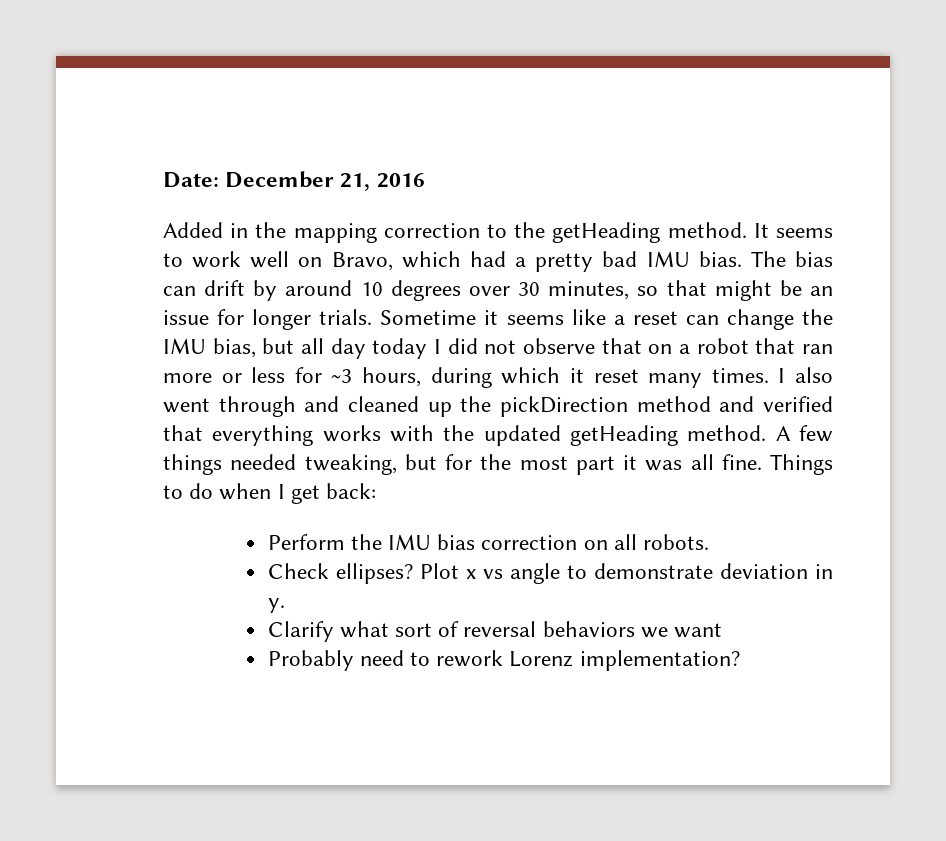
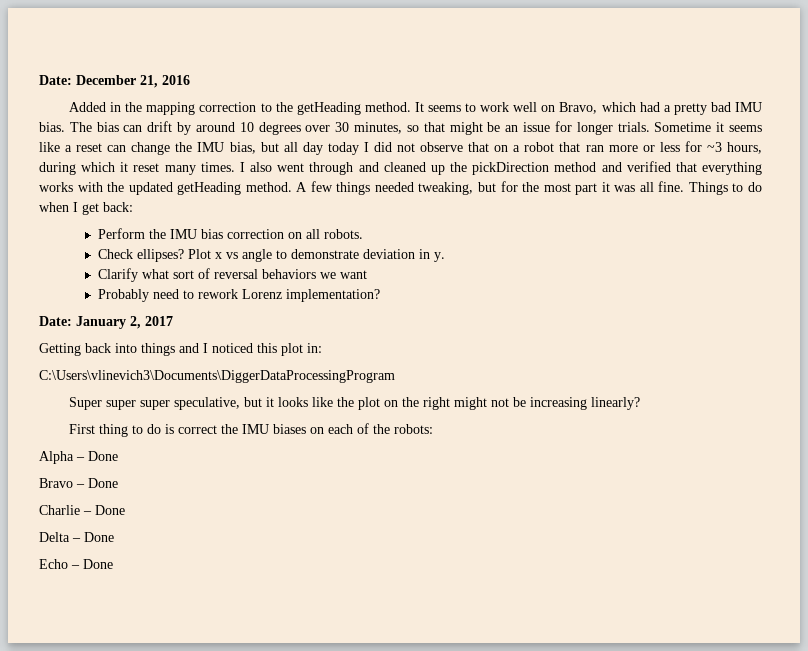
(740, 660) none -> [39,316,173,329] [39,343,322,356] [39,370,395,383] [69,397,641,410] [69,423,434,437] [39,451,118,464] [39,478,118,488] [39,505,125,515] [39,532,114,542] [39,559,113,569] // Date: January 2, 2017 // Getting back into things and I noticed this plot in: // C:\Users\vlinevich3\Documents\DiggerDataProcessingProgram // Super super super speculative, but it looks like the plot on the right might not be increasing linearly? // First thing to do is correct the IMU biases on each of the robots: // Alpha – Done // Bravo – Done // Charlie – Done // Delta – Done // Echo – Done

